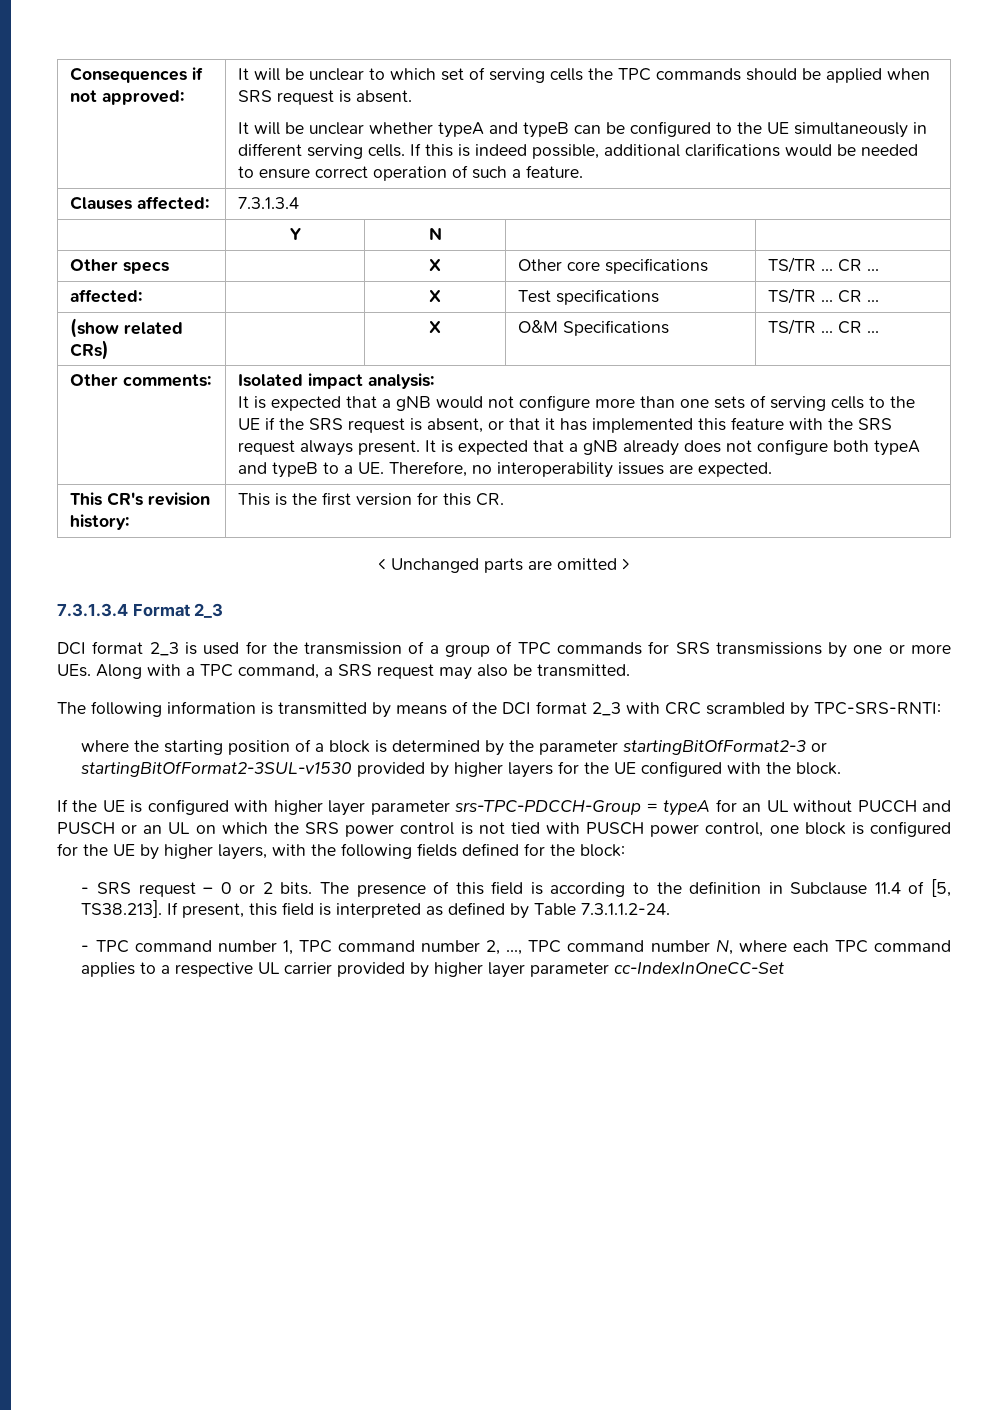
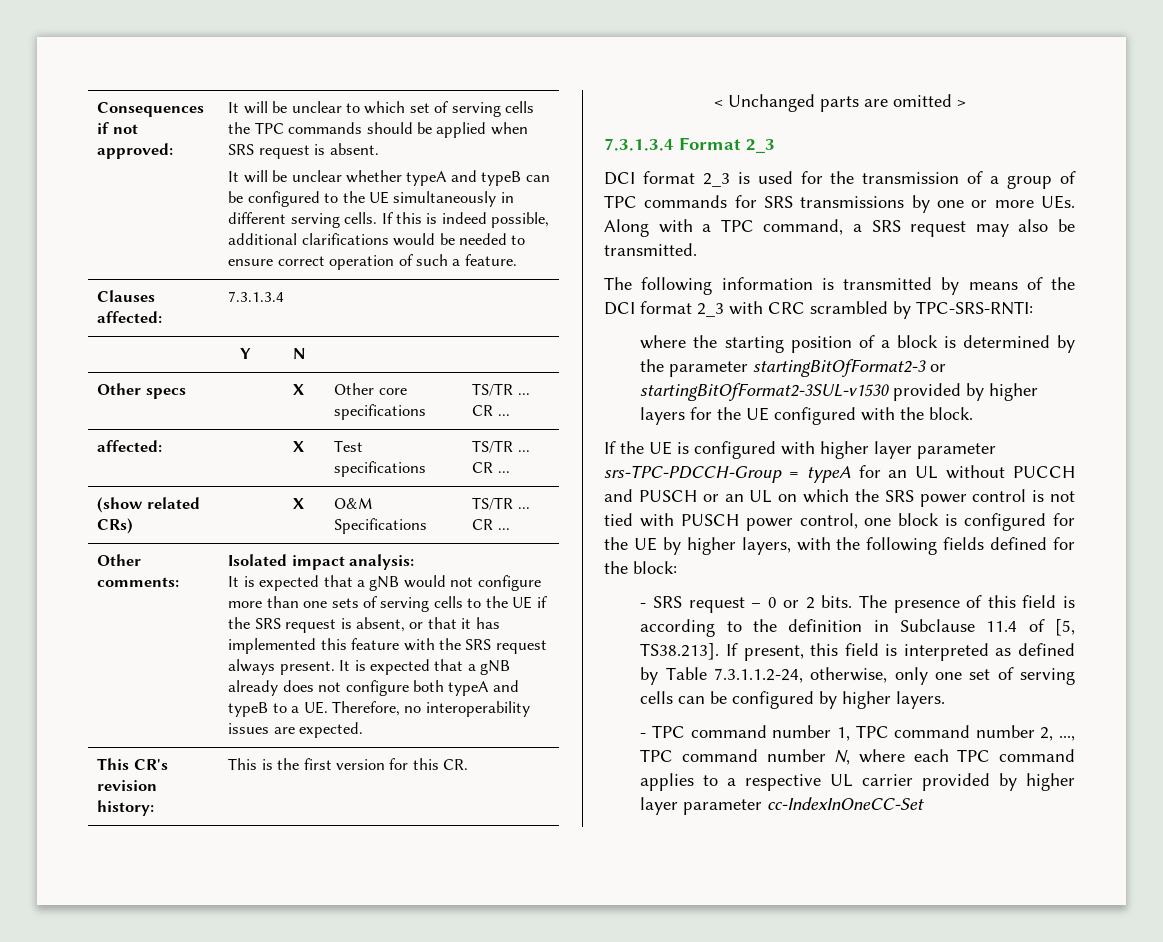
[581,903,671,915] 7.3.1.1.2-24. -> [714,667,1075,685] [640,691,946,709] 7.3.1.1.2-24, otherwise, only one set of serving cells can be configured by higher layers.

